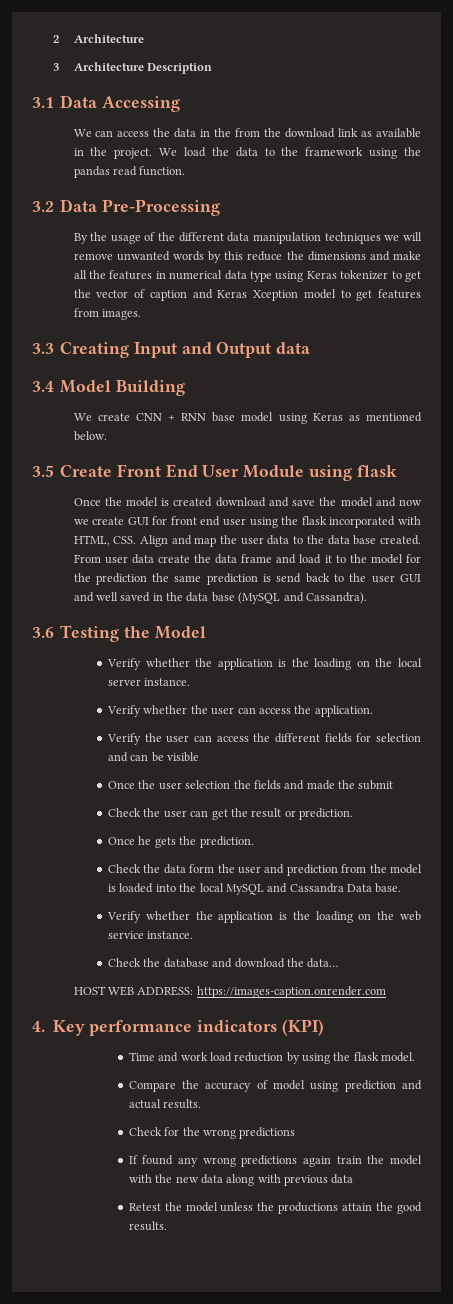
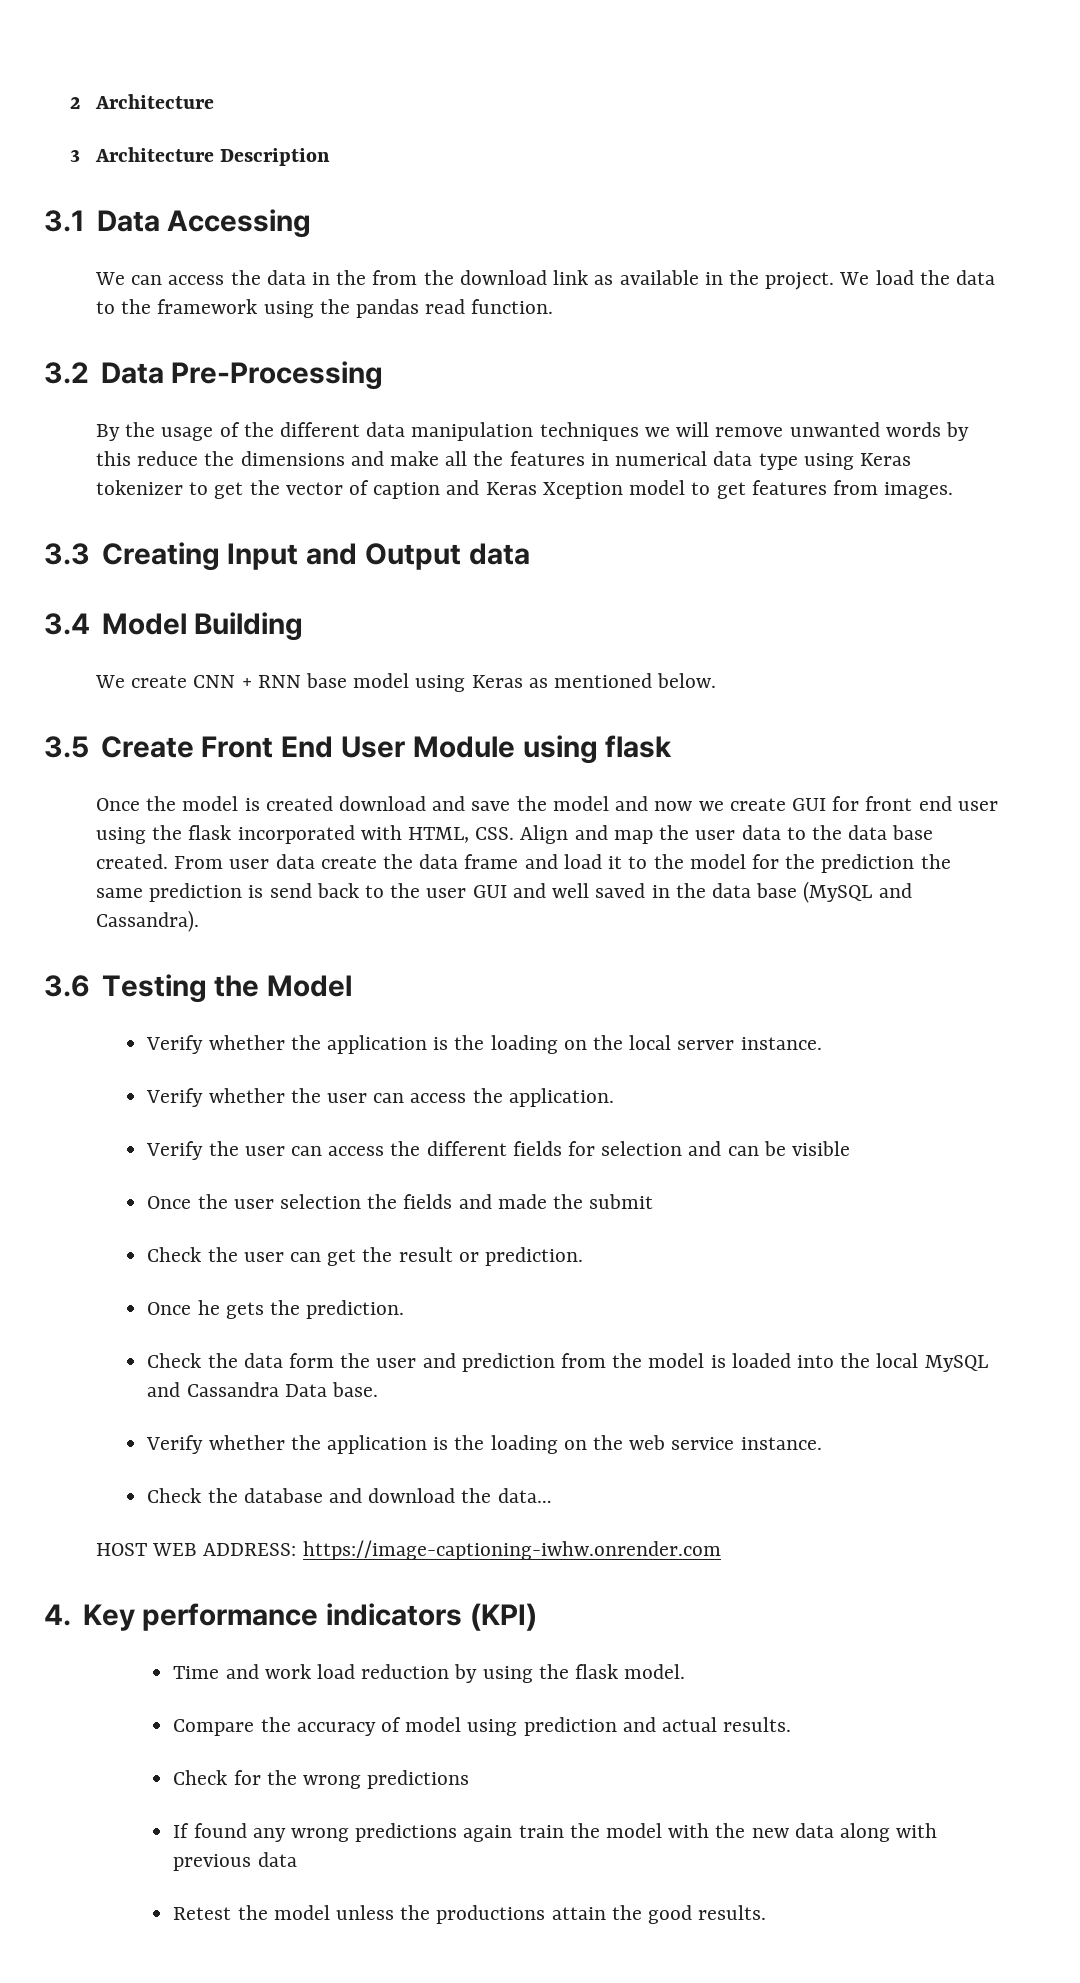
[196,986,386,998] https://images-caption.onrender.com -> [302,1540,721,1560] https://image-captioning-iwhw.onrender.com

